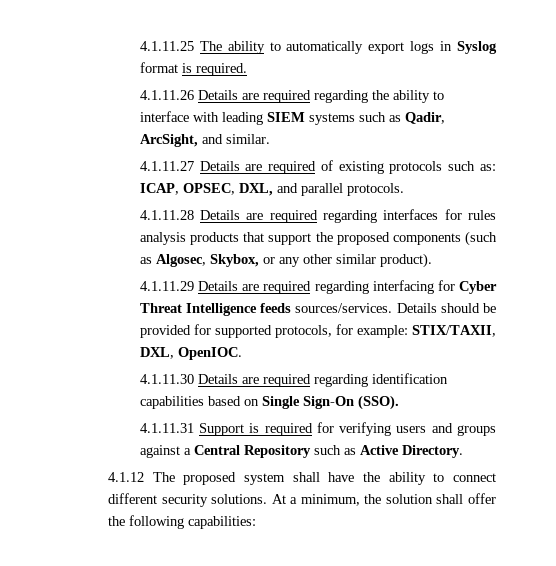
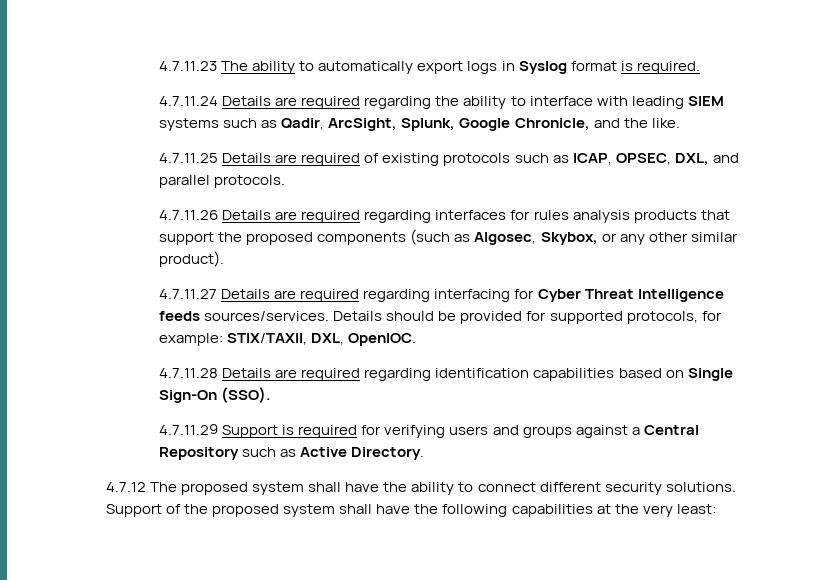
[139,41,194,51] 4.1.11.25 -> [159,61,218,71] 4.7.11.23
[139,90,194,100] 4.1.11.26 -> [159,96,219,106] 4.7.11.24
[201,134,270,144] [139,161,194,171] and similar. // 4.1.11.27 -> [401,118,680,131] [159,153,219,163] Splunk, Google Chronicle, and the like. // 4.7.11.25
[479,164,496,171] as: -> [552,155,569,163] as
[139,210,194,220] 4.1.11.28 -> [159,210,219,220] 4.7.11.26
[139,281,194,291] 4.1.11.29 -> [159,289,218,299] 4.7.11.27
[139,374,194,384] 4.1.11.30 -> [159,368,219,378] 4.7.11.28
[139,423,194,433] 4.1.11.31 -> [159,424,219,435] 4.7.11.29
[107,472,144,482] 4.1.12 -> [106,482,147,492] 4.7.12
[271,493,496,506] [107,515,256,529] At a minimum, the solution shall offer the following capabilities: -> [106,504,716,517] Support of the proposed system shall have the following capabilities at the very least:

